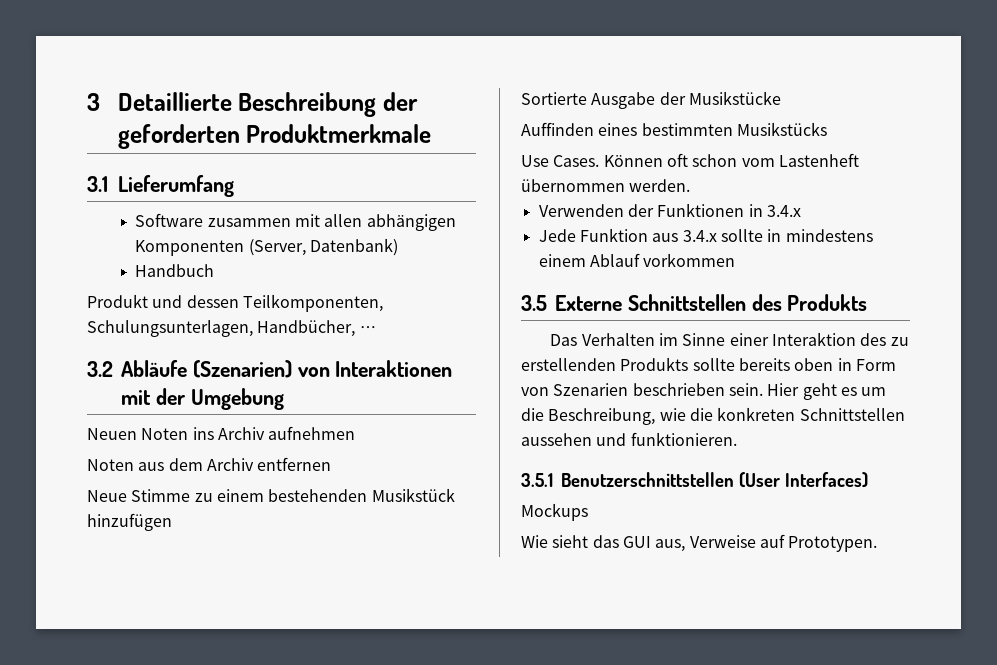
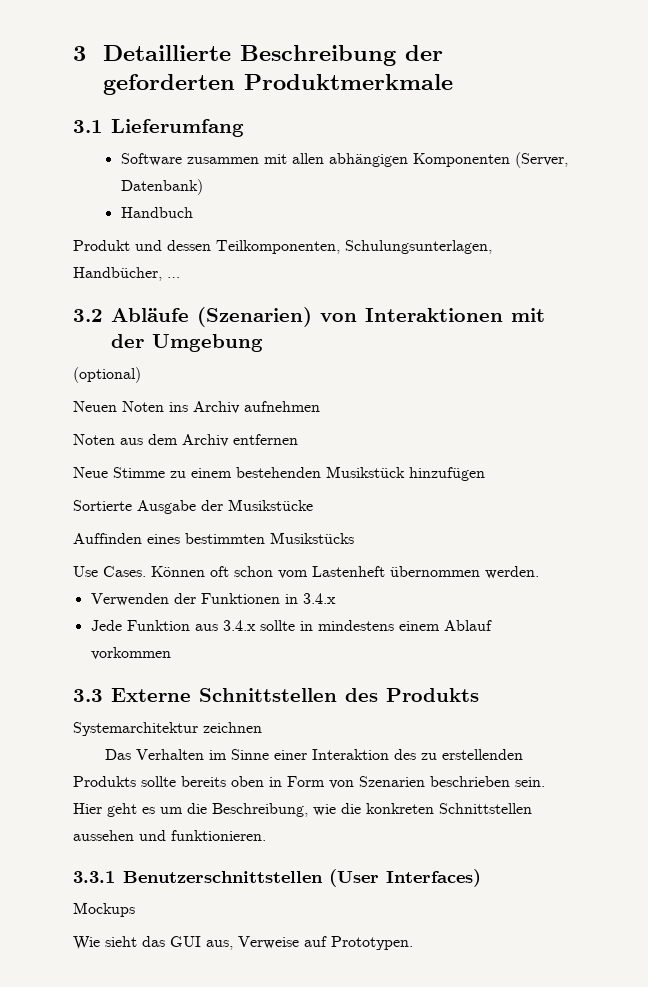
(284, 399) none -> [73,367,141,383] // (optional)
[521,295,547,311] 3.5 -> [73,689,103,702] 3.3
(868, 302) none -> [73,722,262,736] // Systemarchitektur zeichnen
[521,473,553,487] 3.5.1 -> [73,871,115,883] 3.3.1

